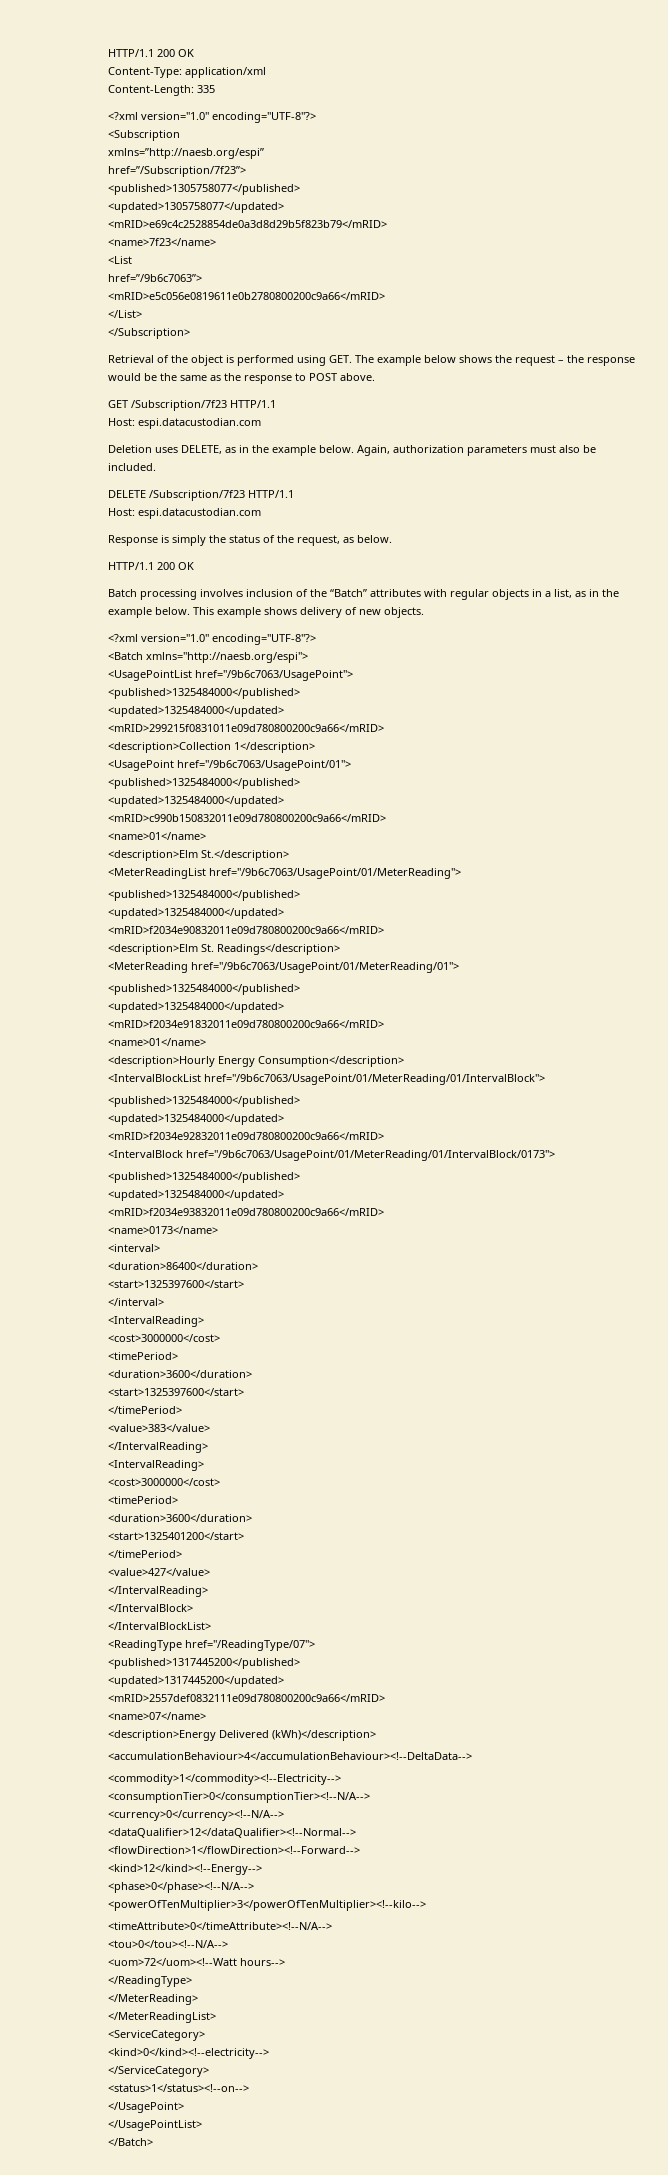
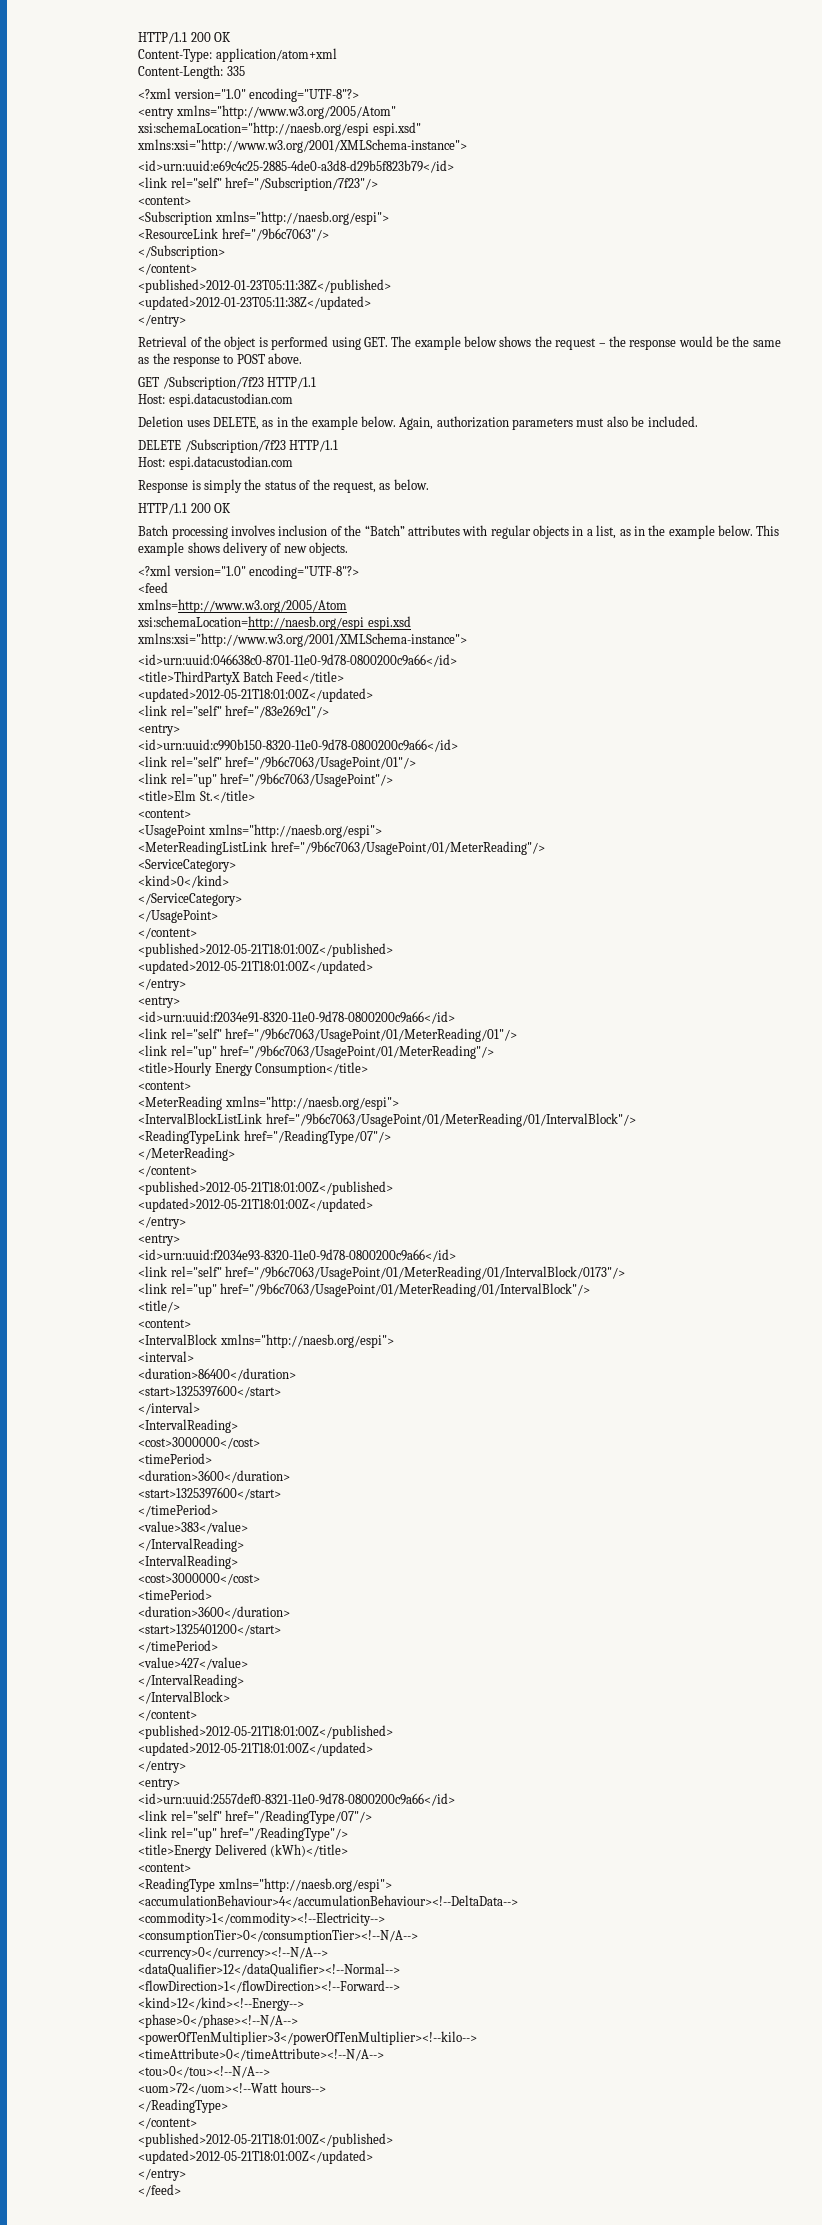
[184,67,266,78] application/xml -> [215,48,337,62] application/atom+xml
[107,130,180,141] [107,148,264,159] [107,166,246,177] [107,184,300,195] [107,202,284,213] [107,220,387,228] [107,238,216,246] [107,256,132,264] [107,274,202,282] [107,292,385,300] [107,310,142,318] [107,328,190,339] <Subscription // xmlns=”http://naesb.org/espi” // href=”/Subscription/7f23”> // <published>1305758077</published> // <updated>1305758077</updated> // <mRID>e69c4c2528854de0a3d8d29b5f823b79</mRID> // <name>7f23</name> // <List // href=”/9b6c7063”> // <mRID>e5c056e0819611e0b2780800200c9a66</mRID> // </List> // </Subscription> -> [138,105,396,119] [137,122,421,136] [137,139,468,153] [138,160,455,173] [138,177,379,191] [138,196,192,205] [138,211,389,225] [138,228,329,241] [138,245,226,259] [138,263,198,275] [138,279,392,293] [138,296,372,310] [138,314,187,327] <entry xmlns="http://www.w3.org/2005/Atom" // xsi:schemaLocation="http://naesb.org/espi espi.xsd" // xmlns:xsi="http://www.w3.org/2001/XMLSchema-instance"> // <id>urn:uuid:e69c4c25-2885-4de0-a3d8-d29b5f823b79</id> // <link rel="self" href="/Subscription/7f23"/> // <content> // <Subscription xmlns="http://naesb.org/espi"> // <ResourceLink href="/9b6c7063"/> // </Subscription> // </content> // <published>2012-01-23T05:11:38Z</published> // <updated>2012-01-23T05:11:38Z</updated> // </entry>
[107,652,308,663] [107,670,353,681] [107,688,300,699] [107,706,284,717] [107,724,384,732] [107,742,315,753] [107,760,351,771] [107,778,300,789] [107,796,284,807] [107,814,386,822] [107,832,206,840] [107,850,289,861] [107,868,461,879] [107,890,300,901] [107,908,284,919] [107,926,384,934] [107,944,340,955] [107,962,459,973] [107,984,300,995] [107,1002,284,1013] [107,1020,384,1028] [107,1038,206,1046] [107,1056,404,1067] [107,1074,545,1085] [107,1096,300,1107] [107,1114,284,1125] [107,1132,384,1140] [107,1150,555,1161] [107,1172,300,1183] [107,1190,284,1201] [107,1208,384,1216] [107,1226,218,1234] <Batch xmlns="http://naesb.org/espi"> // <UsagePointList href="/9b6c7063/UsagePoint"> // <published>1325484000</published> // <updated>1325484000</updated> // <mRID>299215f0831011e09d780800200c9a66</mRID> // <description>Collection 1</description> // <UsagePoint href="/9b6c7063/UsagePoint/01"> // <published>1325484000</published> // <updated>1325484000</updated> // <mRID>c990b150832011e09d780800200c9a66</mRID> // <name>01</name> // <description>Elm St.</description> // <MeterReadingList href="/9b6c7063/UsagePoint/01/MeterReading"> // <published>1325484000</published> // <updated>1325484000</updated> // <mRID>f2034e90832011e09d780800200c9a66</mRID> // <description>Elm St. Readings</description> // <MeterReading href="/9b6c7063/UsagePoint/01/MeterReading/01"> // <published>1325484000</published> // <updated>1325484000</updated> // <mRID>f2034e91832011e09d780800200c9a66</mRID> // <name>01</name> // <description>Hourly Energy Consumption</description> // <IntervalBlockList href="/9b6c7063/UsagePoint/01/MeterReading/01/IntervalBlock"> // <published>1325484000</published> // <updated>1325484000</updated> // <mRID>f2034e92832011e09d780800200c9a66</mRID> // <IntervalBlock href="/9b6c7063/UsagePoint/01/MeterReading/01/IntervalBlock/0173"> // <published>1325484000</published> // <updated>1325484000</updated> // <mRID>f2034e93832011e09d780800200c9a66</mRID> // <name>0173</name> -> [138,582,169,593] [137,599,348,613] [137,616,411,630] [137,633,468,647] [138,654,458,667] [138,671,345,685] [138,688,374,702] [138,705,330,718] [138,724,181,736] [138,739,459,752] [138,756,417,770] [138,773,394,787] [138,790,255,803] [138,809,192,818] [138,824,382,838] [138,841,545,855] [138,859,237,872] [138,875,230,888] [138,893,243,906] [138,910,219,923] [138,927,198,939] [138,943,394,957] [138,960,374,974] [138,978,187,991] [138,996,181,1008] [138,1011,456,1024] [138,1028,518,1042] [138,1045,495,1059] [138,1062,369,1076] [138,1081,192,1090] [138,1096,399,1110] [138,1113,636,1127] [138,1130,391,1144] [138,1147,236,1161] [138,1165,198,1177] [138,1181,394,1195] [138,1198,374,1212] [138,1216,187,1229] [138,1234,181,1246] [138,1249,457,1262] [138,1266,626,1280] [138,1283,591,1297] [138,1300,181,1313] [138,1319,192,1328] [138,1334,394,1348] <feed // xmlns=http://www.w3.org/2005/Atom // xsi:schemaLocation=http://naesb.org/espi espi.xsd // xmlns:xsi="http://www.w3.org/2001/XMLSchema-instance"> // <id>urn:uuid:046638c0-8701-11e0-9d78-0800200c9a66</id> // <title>ThirdPartyX Batch Feed</title> // <updated>2012-05-21T18:01:00Z</updated> // <link rel="self" href="/83e269c1"/> // <entry> // <id>urn:uuid:c990b150-8320-11e0-9d78-0800200c9a66</id> // <link rel="self" href="/9b6c7063/UsagePoint/01"/> // <link rel="up" href="/9b6c7063/UsagePoint"/> // <title>Elm St.</title> // <content> // <UsagePoint xmlns="http://naesb.org/espi"> // <MeterReadingListLink href="/9b6c7063/UsagePoint/01/MeterReading"/> // <ServiceCategory> // <kind>0</kind> // </ServiceCategory> // </UsagePoint> // </content> // <published>2012-05-21T18:01:00Z</published> // <updated>2012-05-21T18:01:00Z</updated> // </entry> // <entry> // <id>urn:uuid:f2034e91-8320-11e0-9d78-0800200c9a66</id> // <link rel="self" href="/9b6c7063/UsagePoint/01/MeterReading/01"/> // <link rel="up" href="/9b6c7063/UsagePoint/01/MeterReading"/> // <title>Hourly Energy Consumption</title> // <content> // <MeterReading xmlns="http://naesb.org/espi"> // <IntervalBlockListLink href="/9b6c7063/UsagePoint/01/MeterReading/01/IntervalBlock"/> // <ReadingTypeLink href="/ReadingType/07"/> // </MeterReading> // </content> // <published>2012-05-21T18:01:00Z</published> // <updated>2012-05-21T18:01:00Z</updated> // </entry> // <entry> // <id>urn:uuid:f2034e93-8320-11e0-9d78-0800200c9a66</id> // <link rel="self" href="/9b6c7063/UsagePoint/01/MeterReading/01/IntervalBlock/0173"/> // <link rel="up" href="/9b6c7063/UsagePoint/01/MeterReading/01/IntervalBlock"/> // <title/> // <content> // <IntervalBlock xmlns="http://naesb.org/espi">
[107,1622,211,1630] [107,1640,315,1651] [107,1658,300,1669] [107,1676,284,1687] [107,1694,385,1702] [107,1712,206,1720] [107,1730,376,1741] </IntervalBlockList> // <ReadingType href="/ReadingType/07"> // <published>1317445200</published> // <updated>1317445200</updated> // <mRID>2557def0832111e09d780800200c9a66</mRID> // <name>07</name> // <description>Energy Delivered (kWh)</description> -> [138,1709,198,1721] [138,1725,394,1739] [138,1742,374,1756] [138,1760,187,1773] [138,1778,181,1790] [138,1793,456,1806] [138,1810,373,1824] [138,1827,349,1841] [138,1844,349,1858] [138,1863,192,1872] [138,1878,392,1892] </content> // <published>2012-05-21T18:01:00Z</published> // <updated>2012-05-21T18:01:00Z</updated> // </entry> // <entry> // <id>urn:uuid:2557def0-8321-11e0-9d78-0800200c9a66</id> // <link rel="self" href="/ReadingType/07"/> // <link rel="up" href="/ReadingType"/> // <title>Energy Delivered (kWh)</title> // <content> // <ReadingType xmlns="http://naesb.org/espi">
[107,1994,198,2005] [107,2012,216,2023] [107,2030,205,2041] [107,2048,269,2059] [107,2066,209,2077] [107,2084,249,2092] [107,2102,184,2113] [107,2120,202,2131] [107,2138,153,2146] </MeterReading> // </MeterReadingList> // <ServiceCategory> // <kind>0</kind><!--electricity--> // </ServiceCategory> // <status>1</status><!--on--> // </UsagePoint> // </UsagePointList> // </Batch> -> [138,2117,198,2129] [138,2133,394,2147] [138,2150,374,2164] [138,2168,187,2181] [138,2184,182,2197] </content> // <published>2012-05-21T18:01:00Z</published> // <updated>2012-05-21T18:01:00Z</updated> // </entry> // </feed>

